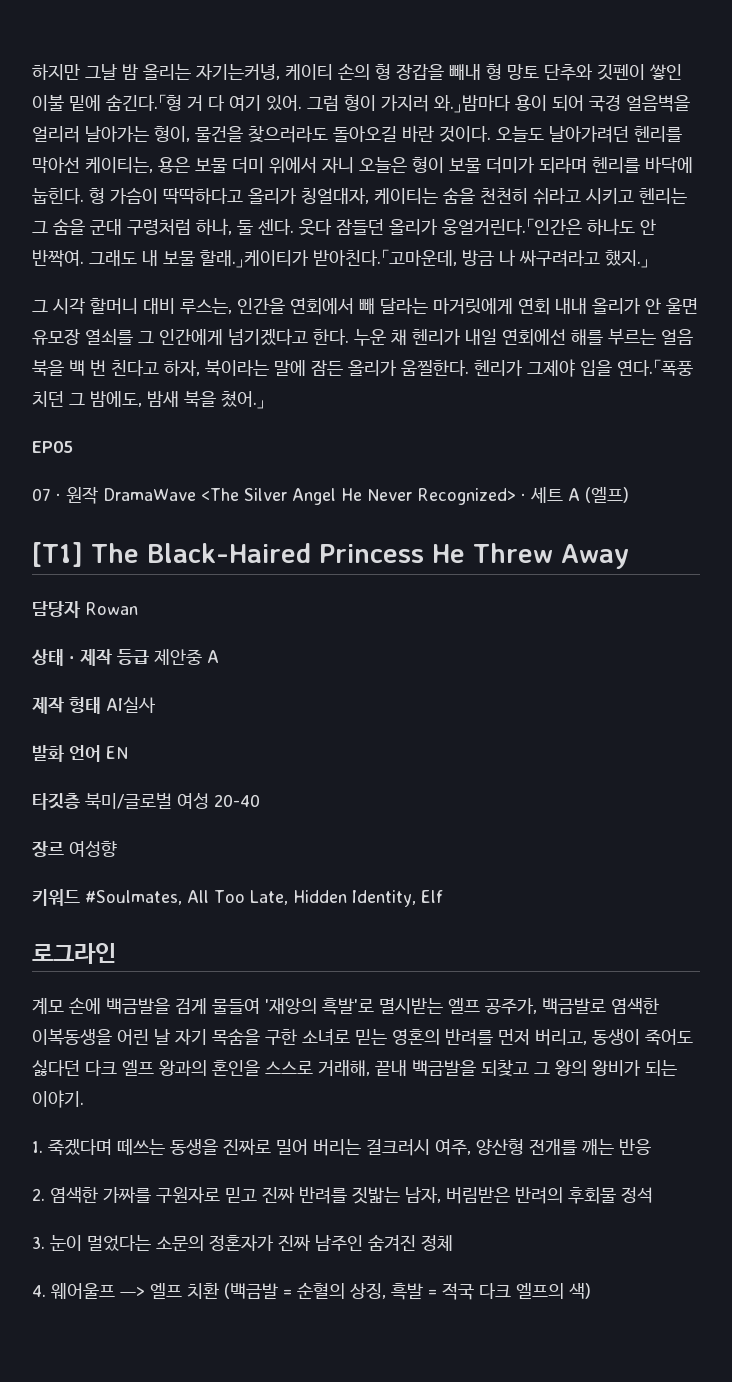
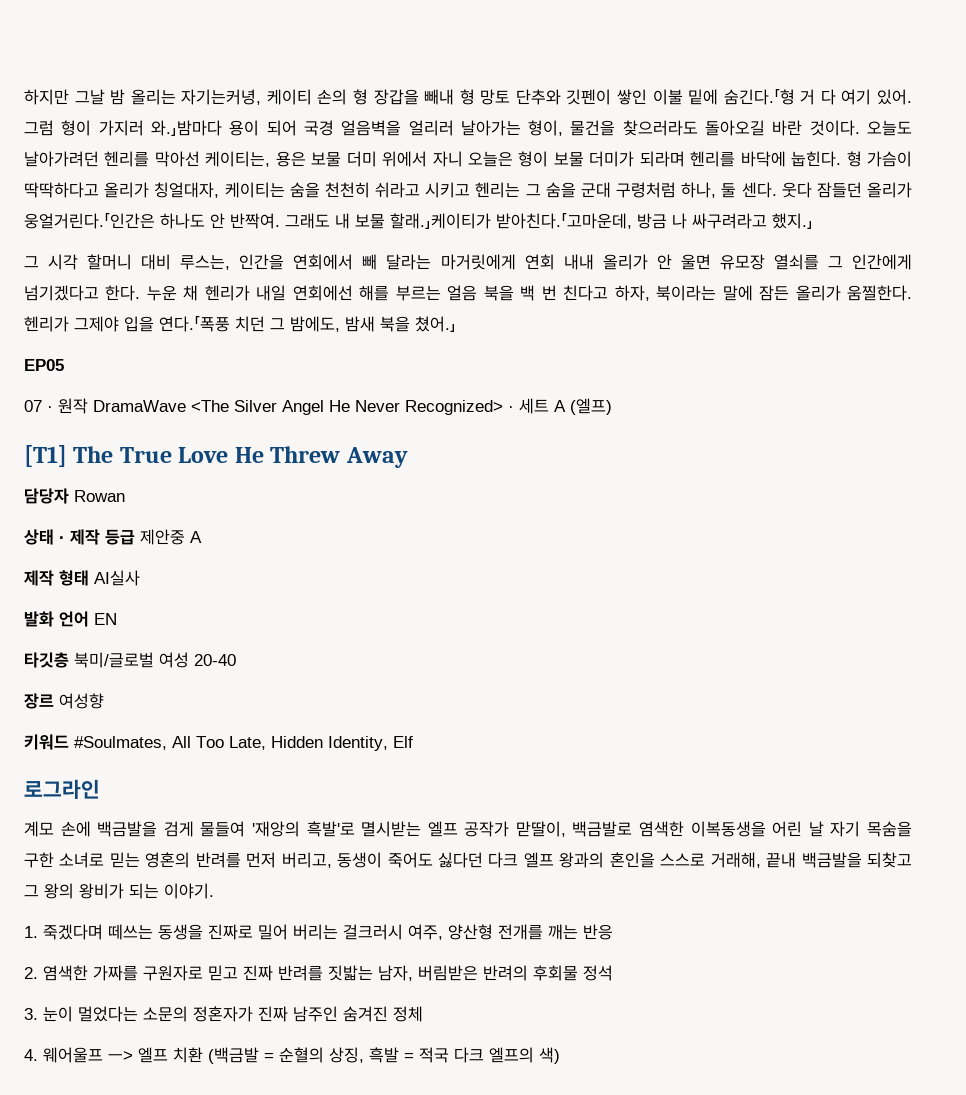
[147,543,424,563] Black-Haired Princess -> [119,447,229,463] True Love
[485,998,537,1014] 공주가, -> [464,821,566,837] 공작가 맏딸이,

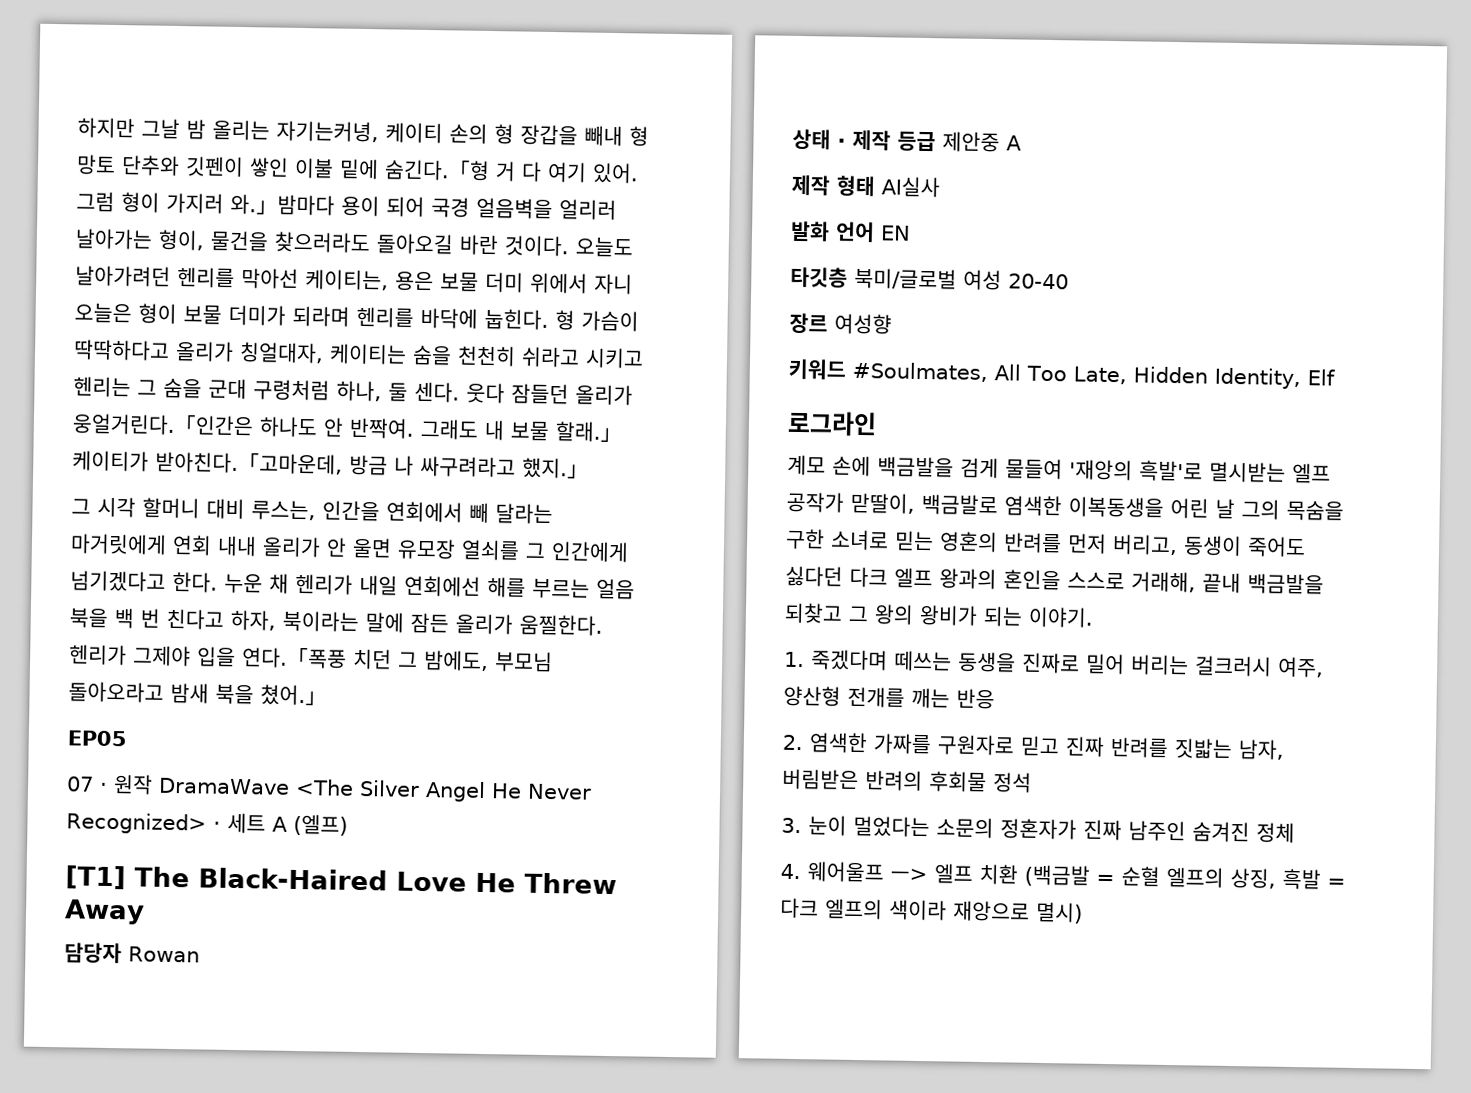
(340, 324) none -> [494,651,553,673] [68,681,164,703] 부모님 돌아오라고
[119,447,172,463] True -> [198,867,388,891] Black-Haired
[830,821,861,837] 자기 -> [1241,499,1280,520] 그의
[279,1047,324,1063] 순혈의 -> [1121,866,1224,888] 순혈 엘프의
[419,1047,449,1063] 적국 -> (1346, 883) none
[539,1047,560,1064] 색) -> [889,899,1083,924] 색이라 재앙으로 멸시)

